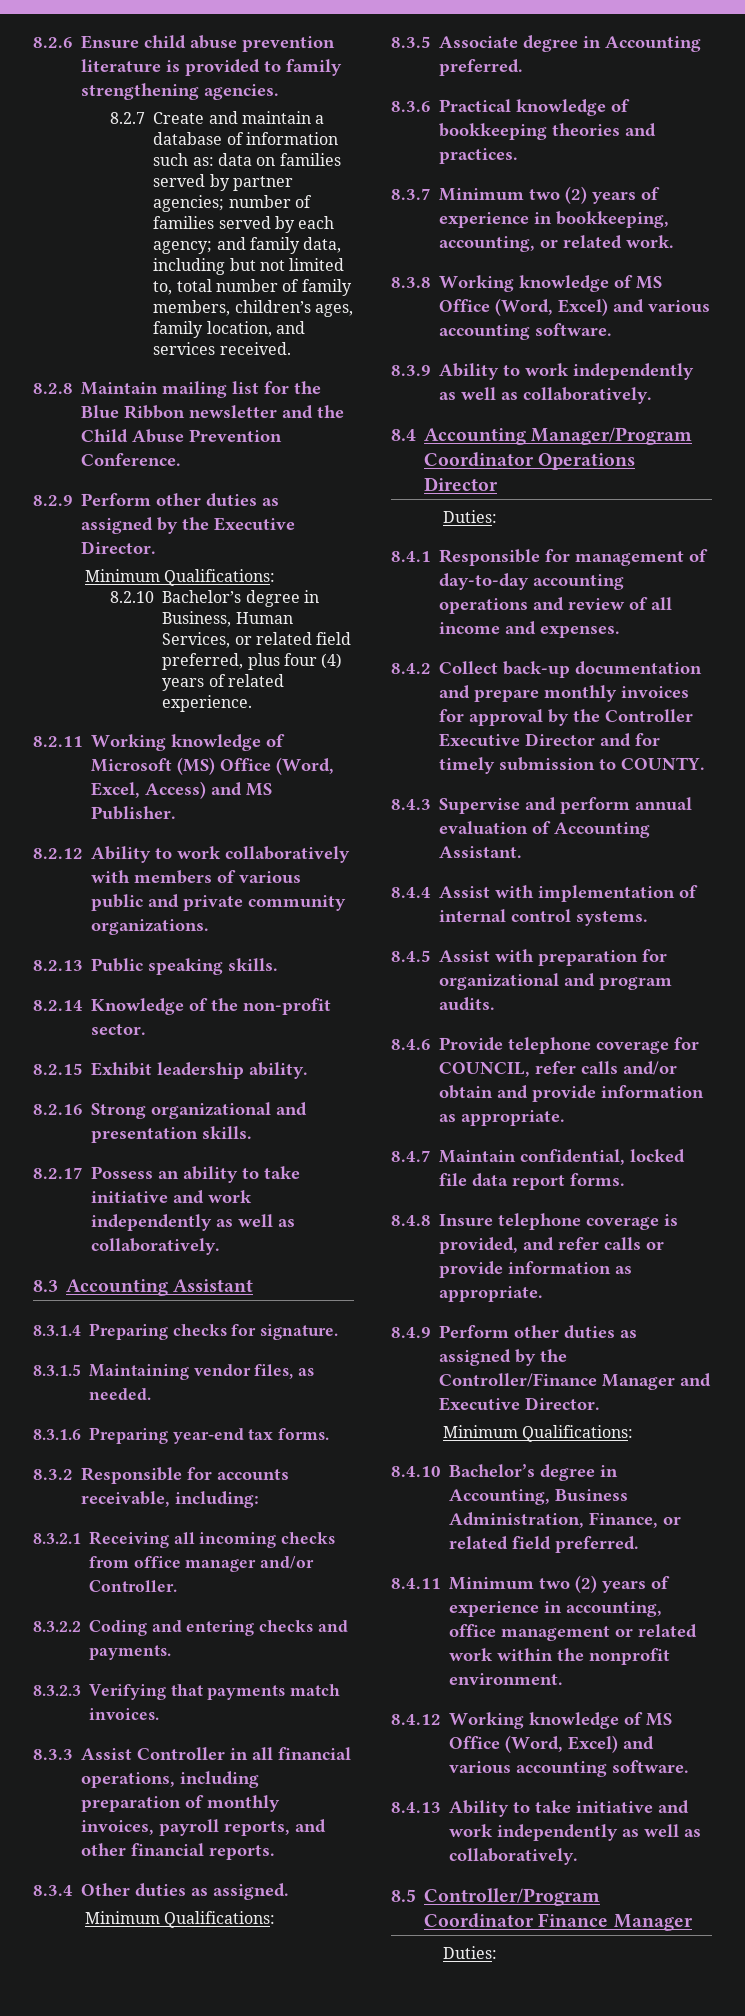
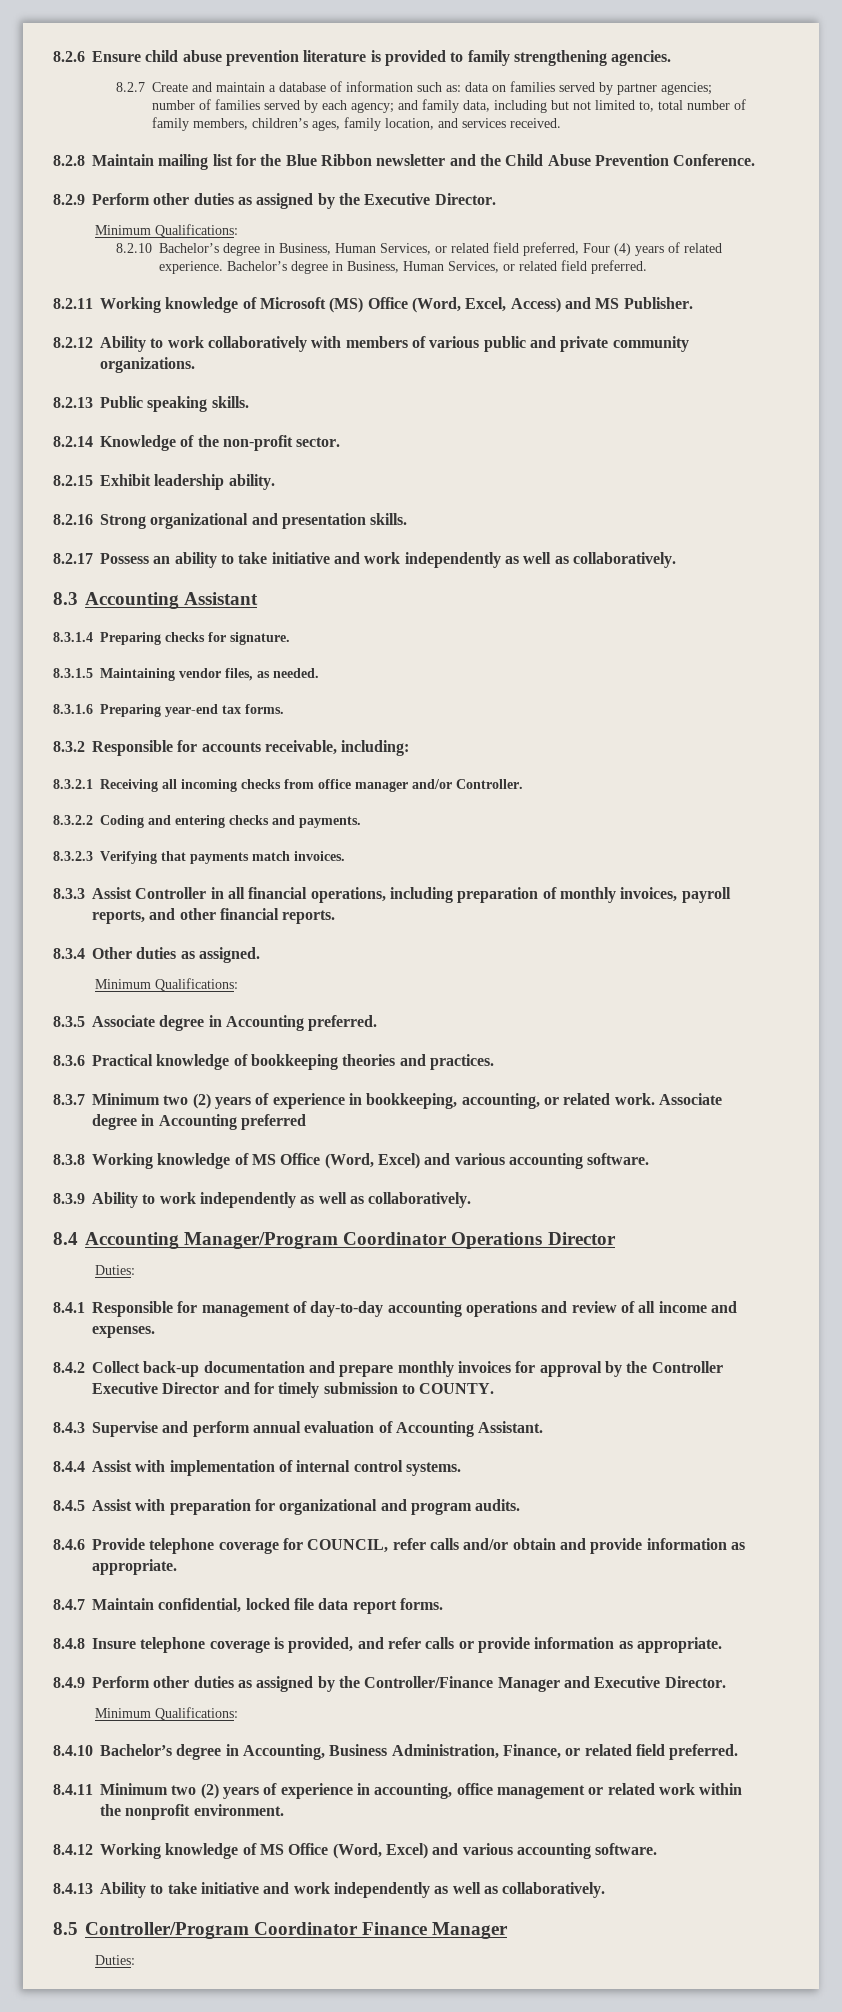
[247,653,318,670] plus four -> [583,243,611,253] Four
(253, 703) none -> [227,260,648,274] Bachelor’s degree in Business, Human Services, or related field preferred.
(674, 241) none -> [658,1093,722,1105] [92,1114,306,1130] Associate degree in Accounting preferred

